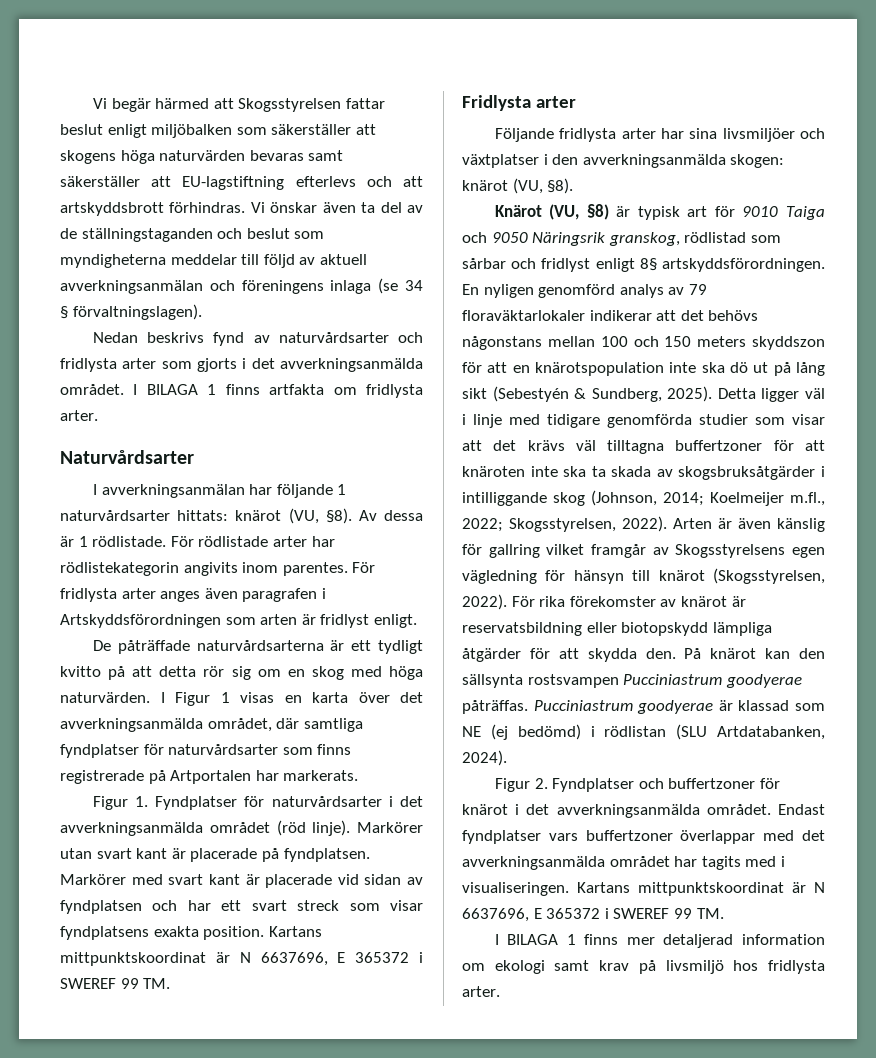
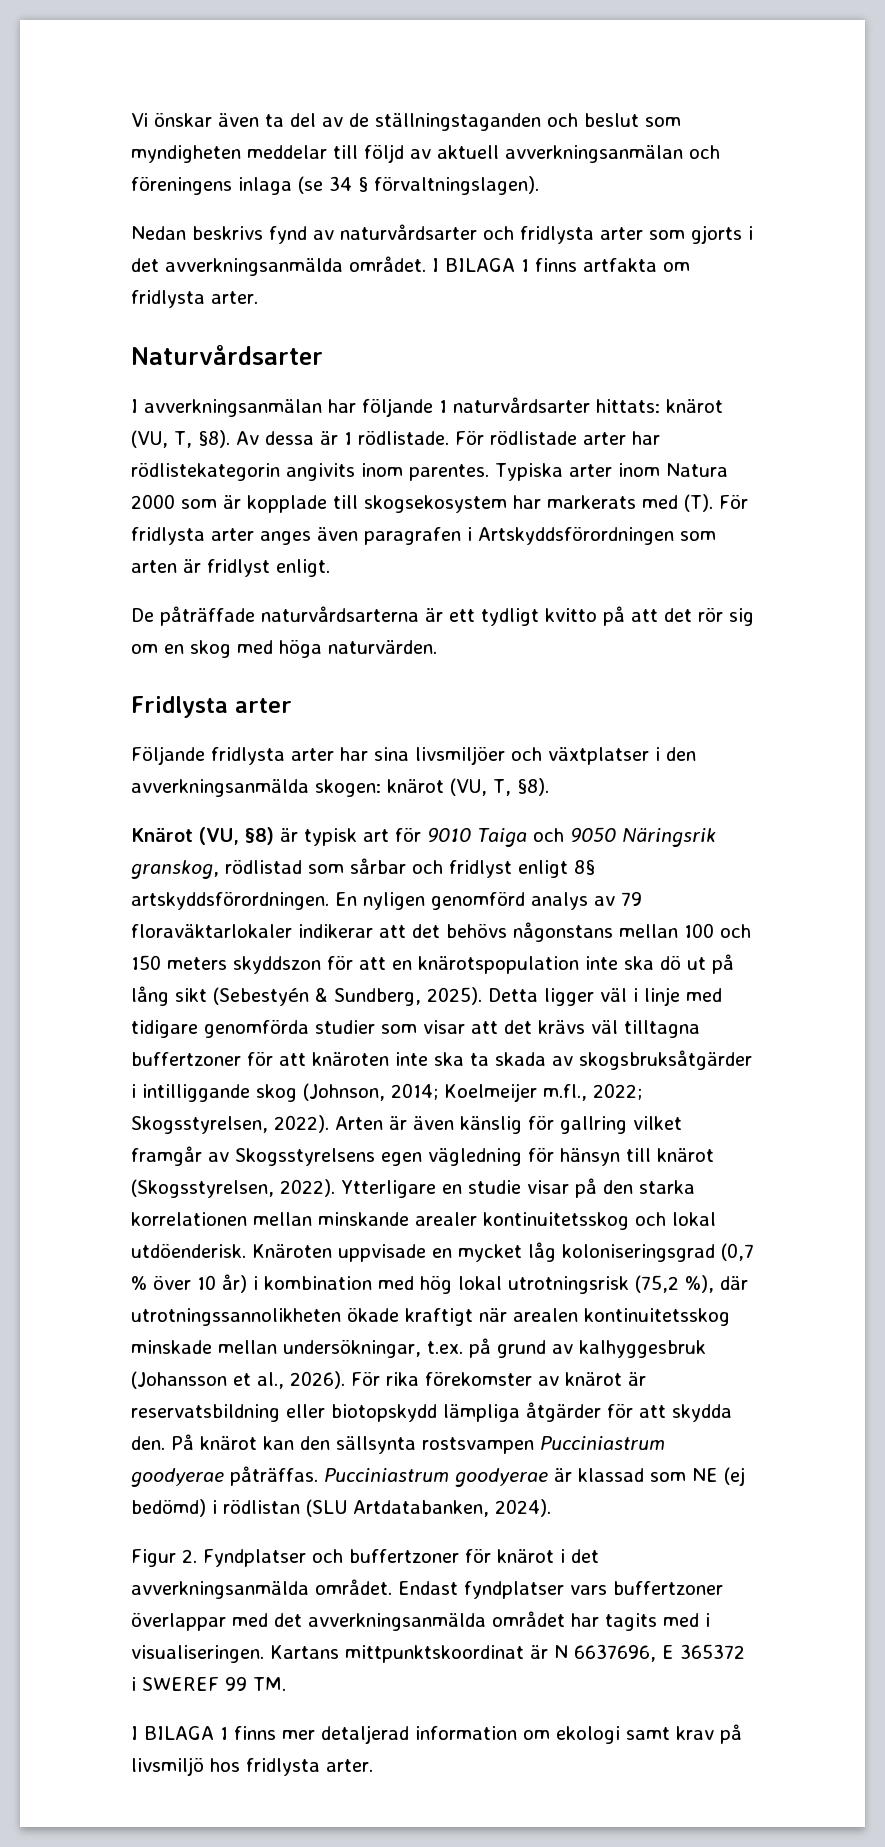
[92,98,385,112] [60,124,376,138] [60,150,344,164] [60,176,423,190] [60,202,265,216] Vi begär härmed att Skogsstyrelsen fattar beslut enligt miljöbalken som säkerställer att skogens höga naturvärden bevaras samt säkerställer att EU-lagstiftning efterlevs och att artskyddsbrott förhindras. Vi -> [131,113,148,127] Vi
[60,254,166,268] myndigheterna -> [131,145,241,163] myndigheten
(319, 516) none -> [174,431,192,448] T,
(348, 569) none -> [495,463,728,481] [131,494,713,513] Typiska arter inom Natura 2000 som är kopplade till skogsekosystem har markerats med (T).
[159,666,197,677] detta -> [664,608,692,622] det
[160,692,423,706] [60,718,363,732] [60,744,352,758] [60,770,359,784] [92,796,423,810] [60,820,423,836] [60,848,370,862] [60,874,423,888] [60,900,423,914] [60,926,322,940] [60,952,423,966] [60,978,171,989] I Figur 1 visas en karta över det avverkningsanmälda området, där samtliga fyndplatser för naturvårdsarter som finns registrerade på Artportalen har markerats. // Figur 1. Fyndplatser för naturvårdsarter i det avverkningsanmälda området (röd linje). Markörer utan svart kant är placerade på fyndplatsen. Markörer med svart kant är placerade vid sidan av fyndplatsen och har ett svart streck som visar fyndplatsens exakta position. Kartans mittpunktskoordinat är N 6637696, E 365372 i SWEREF 99 TM. -> (437, 647) none
(543, 186) none -> [493,779,511,796] T,
(507, 602) none -> [341,1178,695,1198] [131,1212,716,1230] [131,1242,754,1262] [131,1274,748,1294] [131,1307,730,1326] [131,1338,706,1358] [131,1371,345,1389] Ytterligare en studie visar på den starka korrelationen mellan minskande arealer kontinuitetsskog och lokal utdöenderisk. Knäroten uppvisade en mycket låg koloniseringsgrad (0,7 % över 10 år) i kombination med hög lokal utrotningsrisk (75,2 %), där utrotningssannolikheten ökade kraftigt när arealen kontinuitetsskog minskade mellan undersökningar, t.ex. på grund av kalhyggesbruk (Johansson et al., 2026).

